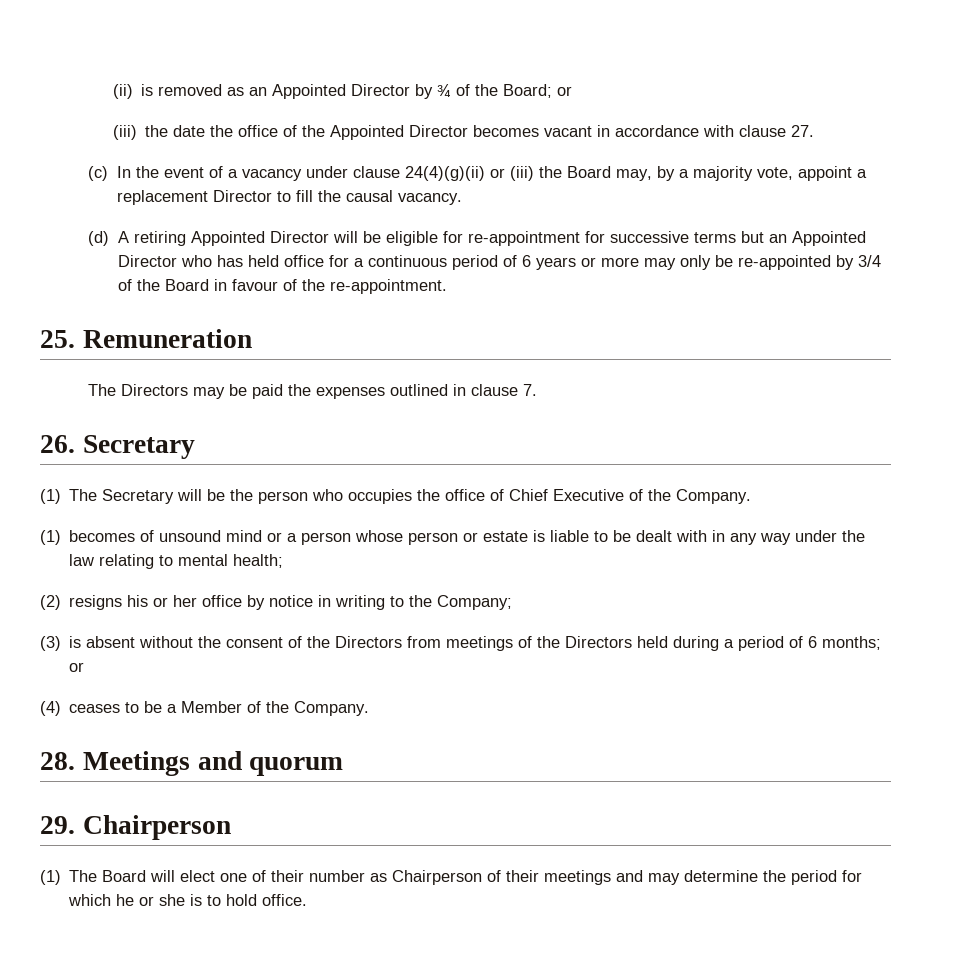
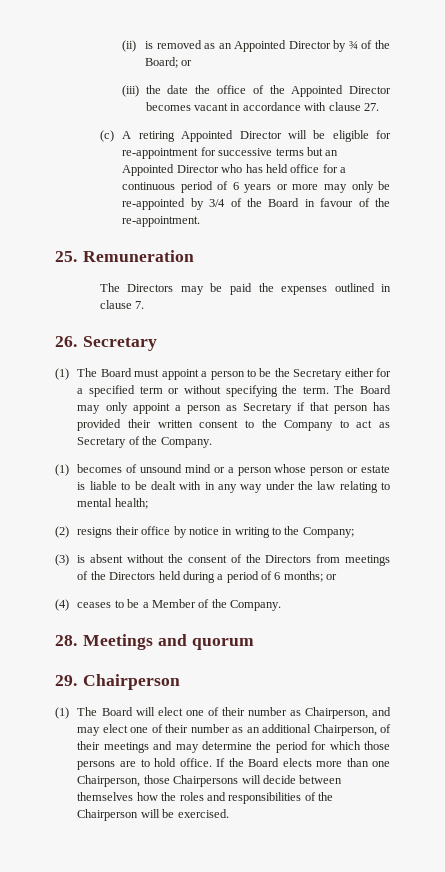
[116,166,867,181] [116,190,462,205] [88,231,110,246] In the event of a vacancy under clause 24(4)(g)(ii) or (iii) the Board may, by a majority vote, appoint a replacement Director to fill the causal vacancy. // (d) -> (114, 136) none
[102,489,625,504] Secretary will be the person who occupies the office of Chief Executive -> [100,368,391,380] [77,385,391,397] [77,402,390,414] [77,419,390,431] [77,437,127,448] Board must appoint a person to be the Secretary either for a specified term or without specifying the term. The Board may only appoint a person as Secretary if that person has provided their written consent to the Company to act as Secretary
[127,595,198,607] his or her -> [115,526,139,535] their
[392,870,483,885] Chairperson -> [304,707,391,719] [77,724,377,736] Chairperson, and may elect one of their number as an additional Chairperson,
[116,894,308,906] he or she is to hold office. -> [363,741,390,750] [77,758,390,770] [77,775,343,787] [77,792,334,804] [77,809,229,821] those persons are to hold office. If the Board elects more than one Chairperson, those Chairpersons will decide between themselves how the roles and responsibilities of the Chairperson will be exercised.

